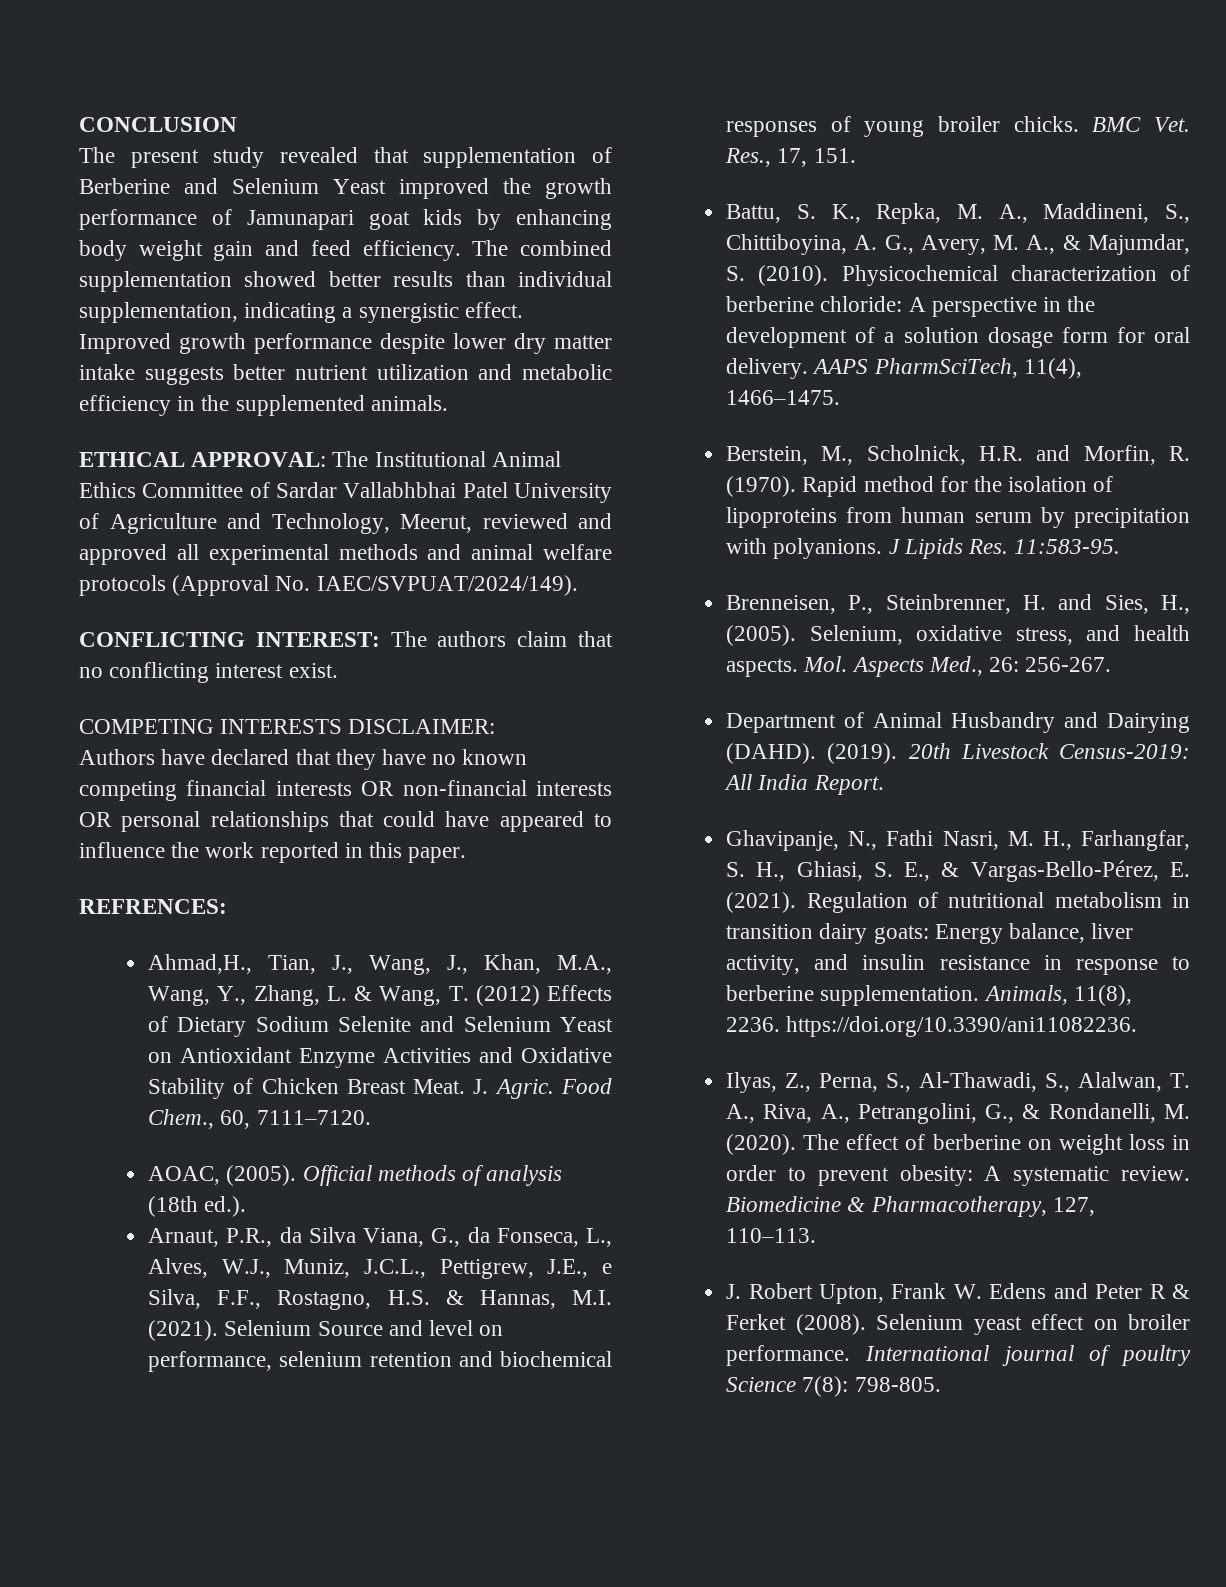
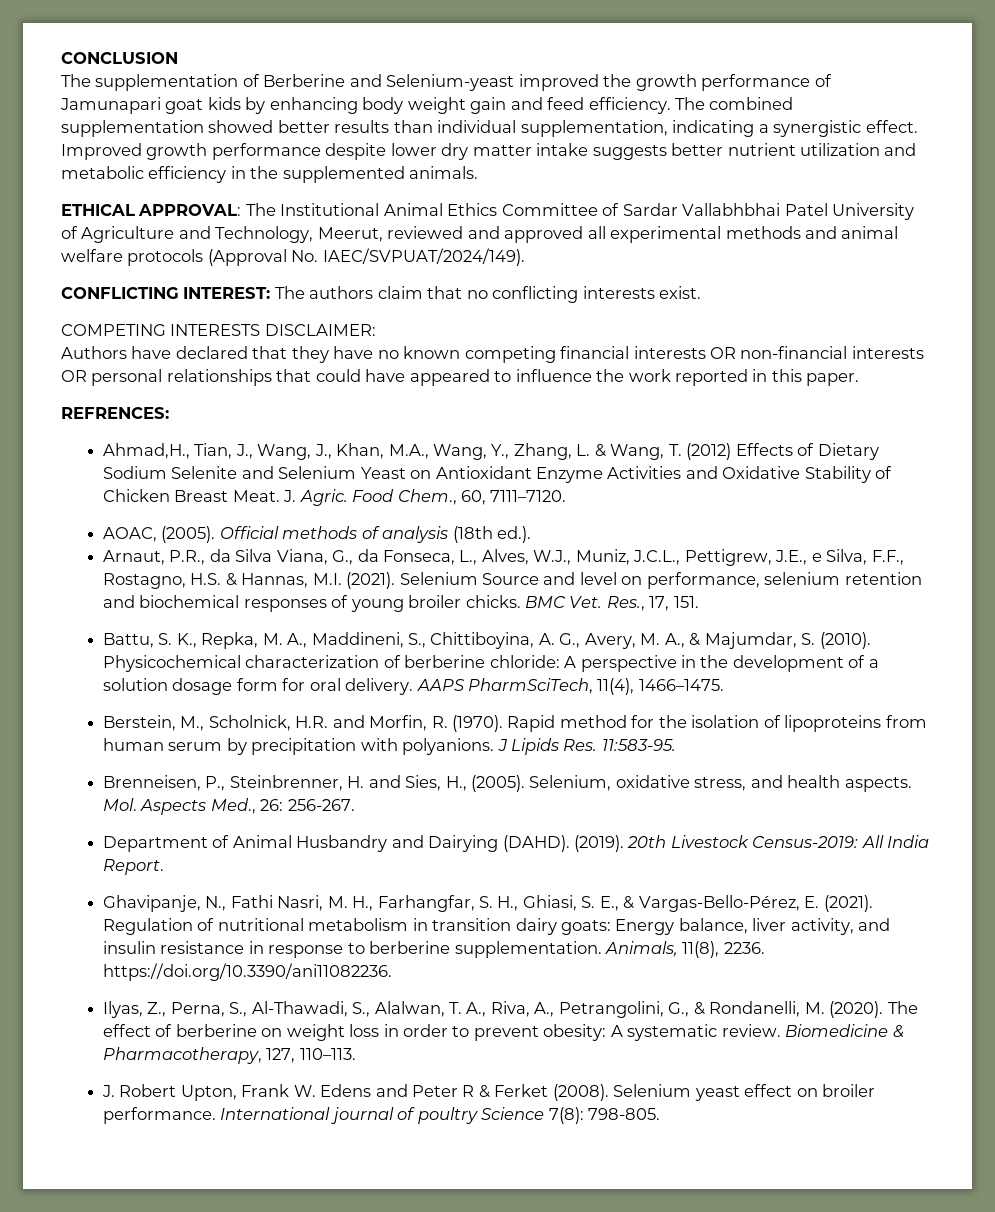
[130,147,409,168] present study revealed that -> (91, 80) none
[232,178,386,194] Selenium Yeast -> [386,74,515,91] Selenium-yeast
[215,663,284,678] interest -> [582,286,655,299] interests

